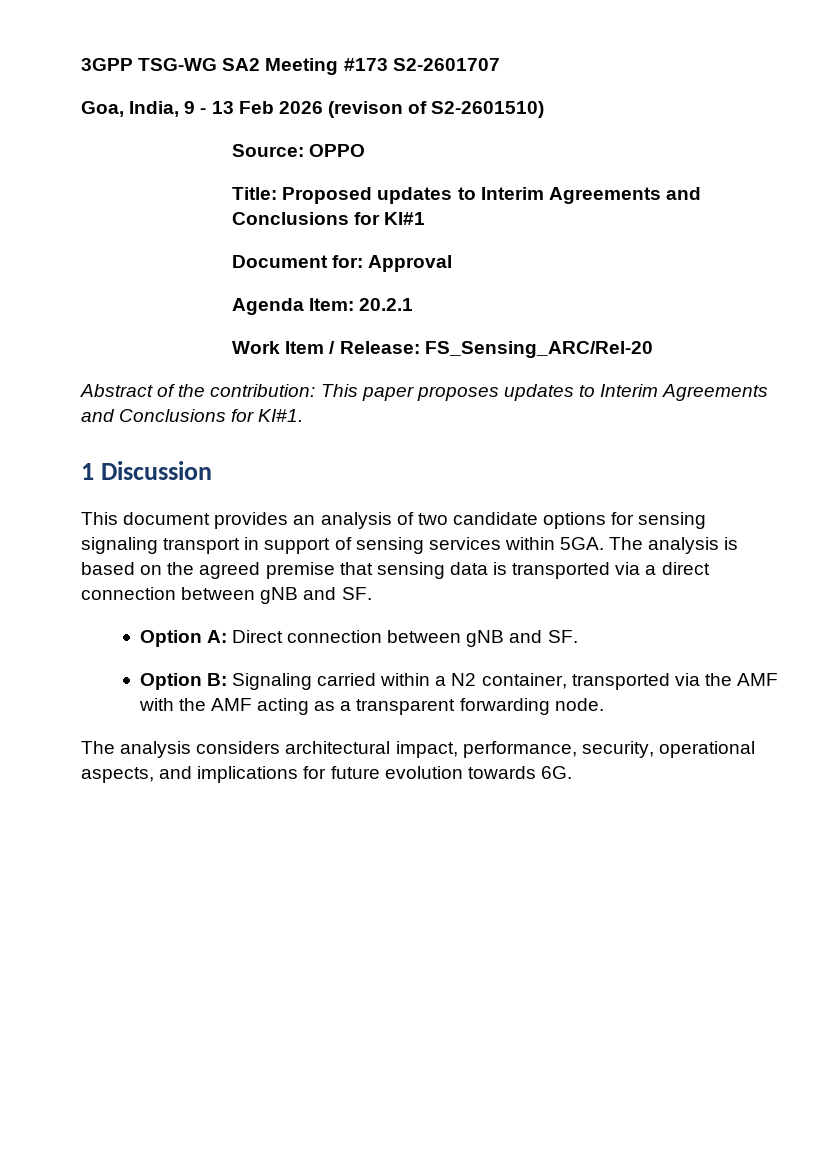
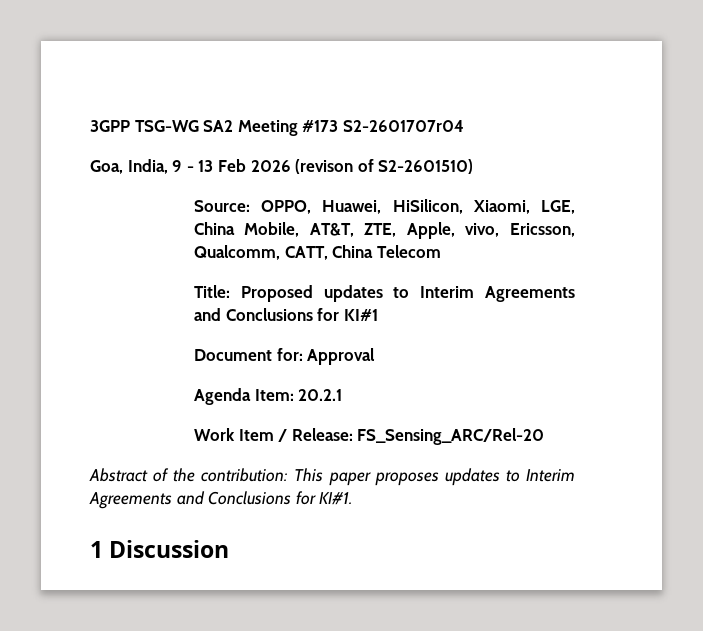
[392,58,500,71] S2-2601707 -> [342,120,464,132] S2-2601707r04
[309,144,366,157] OPPO -> [261,199,575,214] [193,222,575,239] [193,245,441,260] OPPO, Huawei, HiSilicon, Xiaomi, LGE, China Mobile, AT&T, ZTE, Apple, vivo, Ericsson, Qualcomm, CATT, China Telecom
[81,512,707,529] [81,537,739,554] [81,562,710,579] [81,587,372,604] [139,630,578,647] [139,673,779,690] [138,698,604,715] [81,741,755,758] [81,766,572,783] // This document provides an analysis of two candidate options for sensing signaling transport in support of sensing services within 5GA. The analysis is based on the agreed premise that sensing data is transported via a direct connection between gNB and SF. // Option A: Direct connection between gNB and SF. // Option B: Signaling carried within a N2 container, transported via the AMF with the AMF acting as a transparent forwarding node. // The analysis considers architectural impact, performance, security, operational aspects, and implications for future evolution towards 6G. -> (230, 549) none

